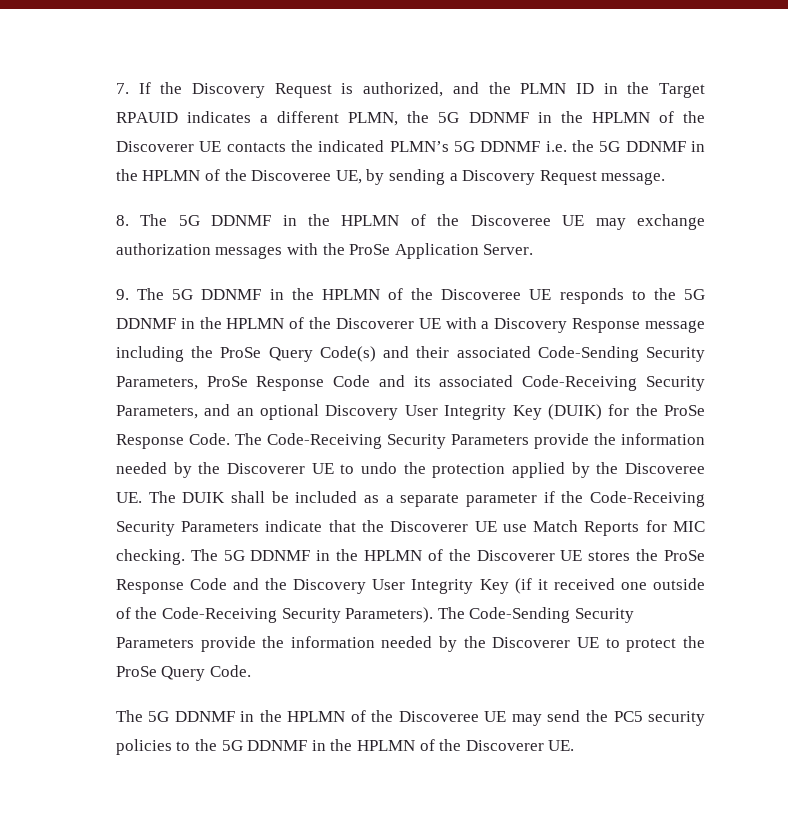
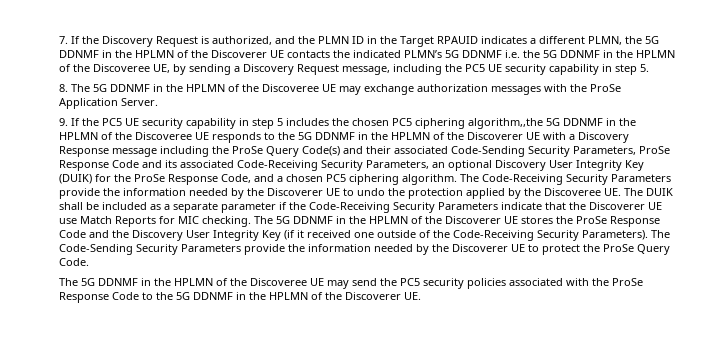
[601,172,666,185] message. -> [342,64,650,75] message, including the PC5 UE security capability in step 5.
[137,288,165,300] The -> [71,118,544,129] If the PC5 UE security capability in step 5 includes the chosen PC5 ciphering algorithm,,the
[204,404,231,416] and -> (430, 164) none
[188,433,230,445] Code. -> [221,174,458,185] Code, and a chosen PC5 ciphering algorithm.
(172, 747) none -> [509,278,644,286] [59,292,140,303] associated with the ProSe Response Code

